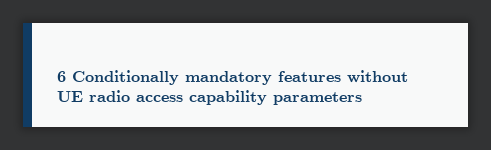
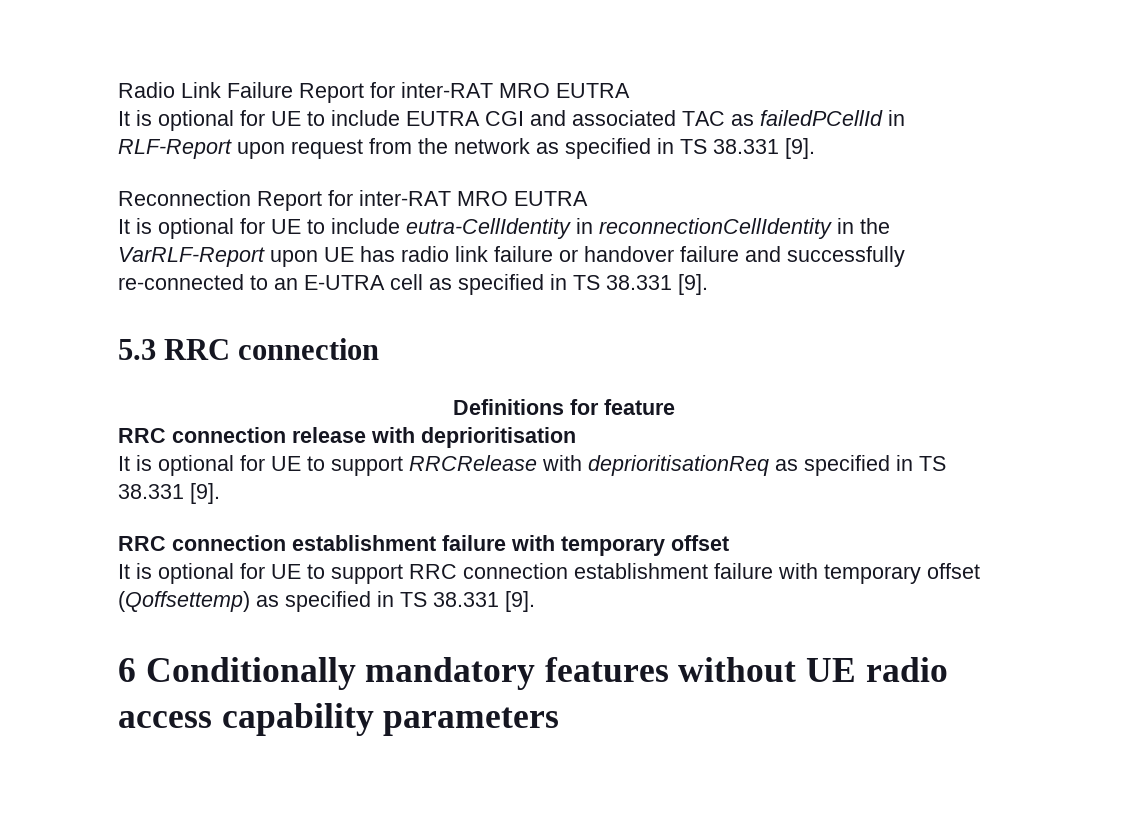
(57, 76) none -> [118,82,630,103] [118,110,905,131] [118,138,815,159] [118,190,588,211] [118,218,890,239] [118,246,905,267] [118,274,708,295] [118,338,380,360] [453,399,675,415] [118,427,576,448] [118,455,946,476] [118,483,220,504] [118,535,729,556] [118,563,980,584] [118,591,535,612] Radio Link Failure Report for inter-RAT MRO EUTRA // It is optional for UE to include EUTRA CGI and associated TAC as failedPCellId in RLF-Report upon request from the network as specified in TS 38.331 [9]. // Reconnection Report for inter-RAT MRO EUTRA // It is optional for UE to include eutra-CellIdentity in reconnectionCellIdentity in the VarRLF-Report upon UE has radio link failure or handover failure and successfully re-connected to an E-UTRA cell as specified in TS 38.331 [9]. // 5.3 RRC connection // Definitions for feature // RRC connection release with deprioritisation // It is optional for UE to support RRCRelease with deprioritisationReq as specified in TS 38.331 [9]. // RRC connection establishment failure with temporary offset // It is optional for UE to support RRC connection establishment failure with temporary offset (Qoffsettemp) as specified in TS 38.331 [9]. //

